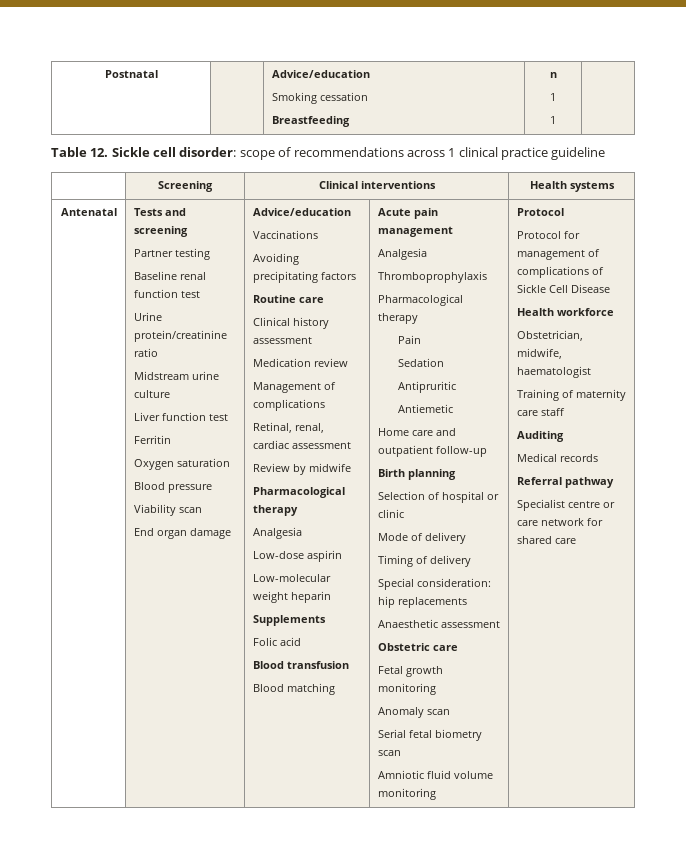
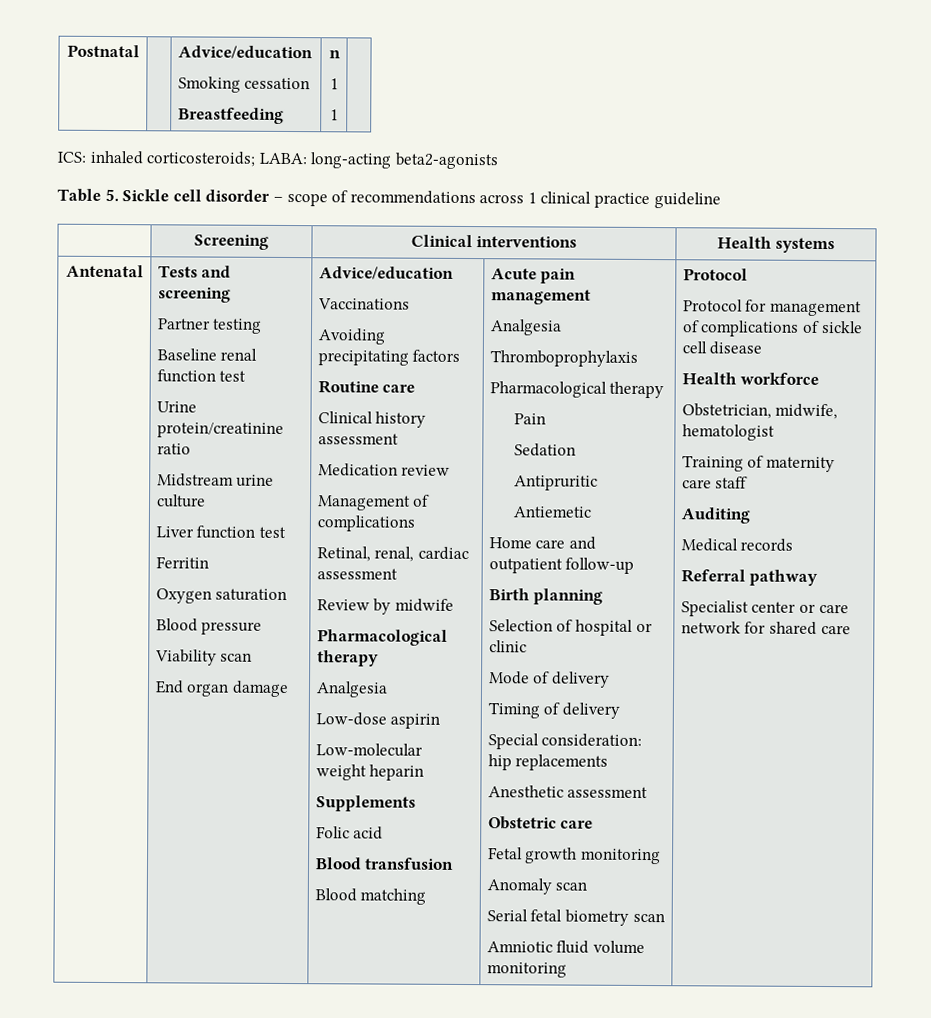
(556, 120) none -> [57,150,498,170] // ICS: inhaled corticosteroids; LABA: long-acting beta2-agonists
[90,148,109,157] 12. -> [104,188,119,202] 5.
[179,147,237,157] disorder: -> [205,189,283,202] disorder –
[377,619,438,628] Anaesthetic -> [487,785,564,798] Anesthetic
[516,284,610,293] Sickle Cell Disease -> [820,320,863,334] [681,341,763,355] sickle cell disease
[516,366,591,378] haematologist -> [681,424,775,441] hematologist
[567,501,600,508] centre -> [751,601,797,613] center

